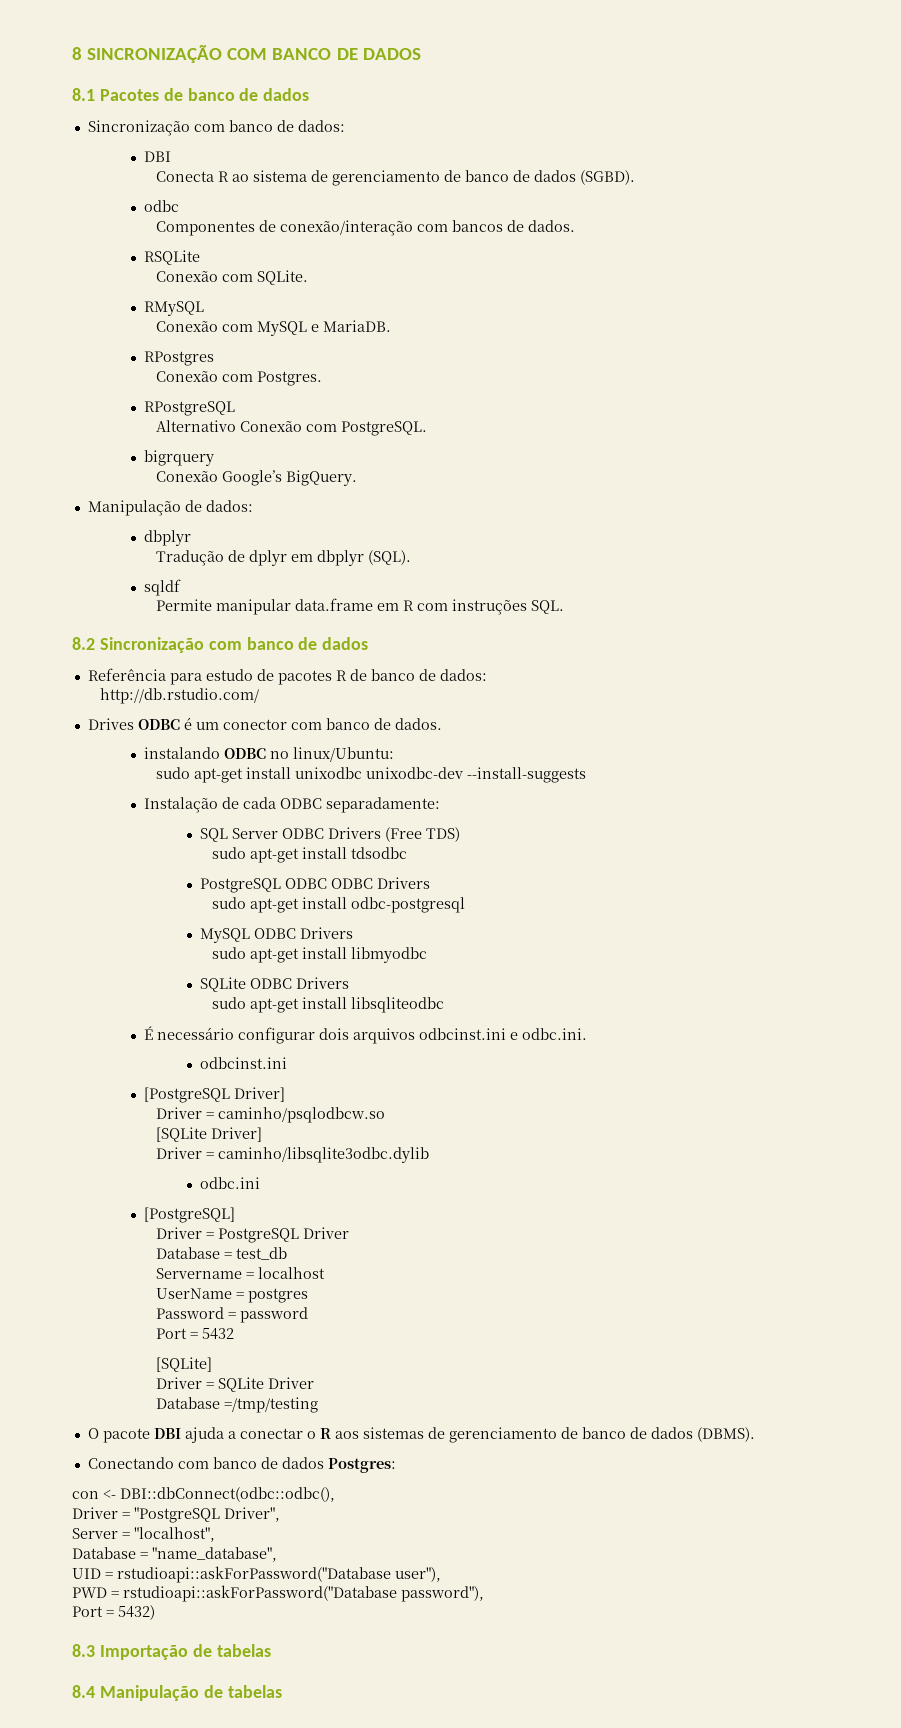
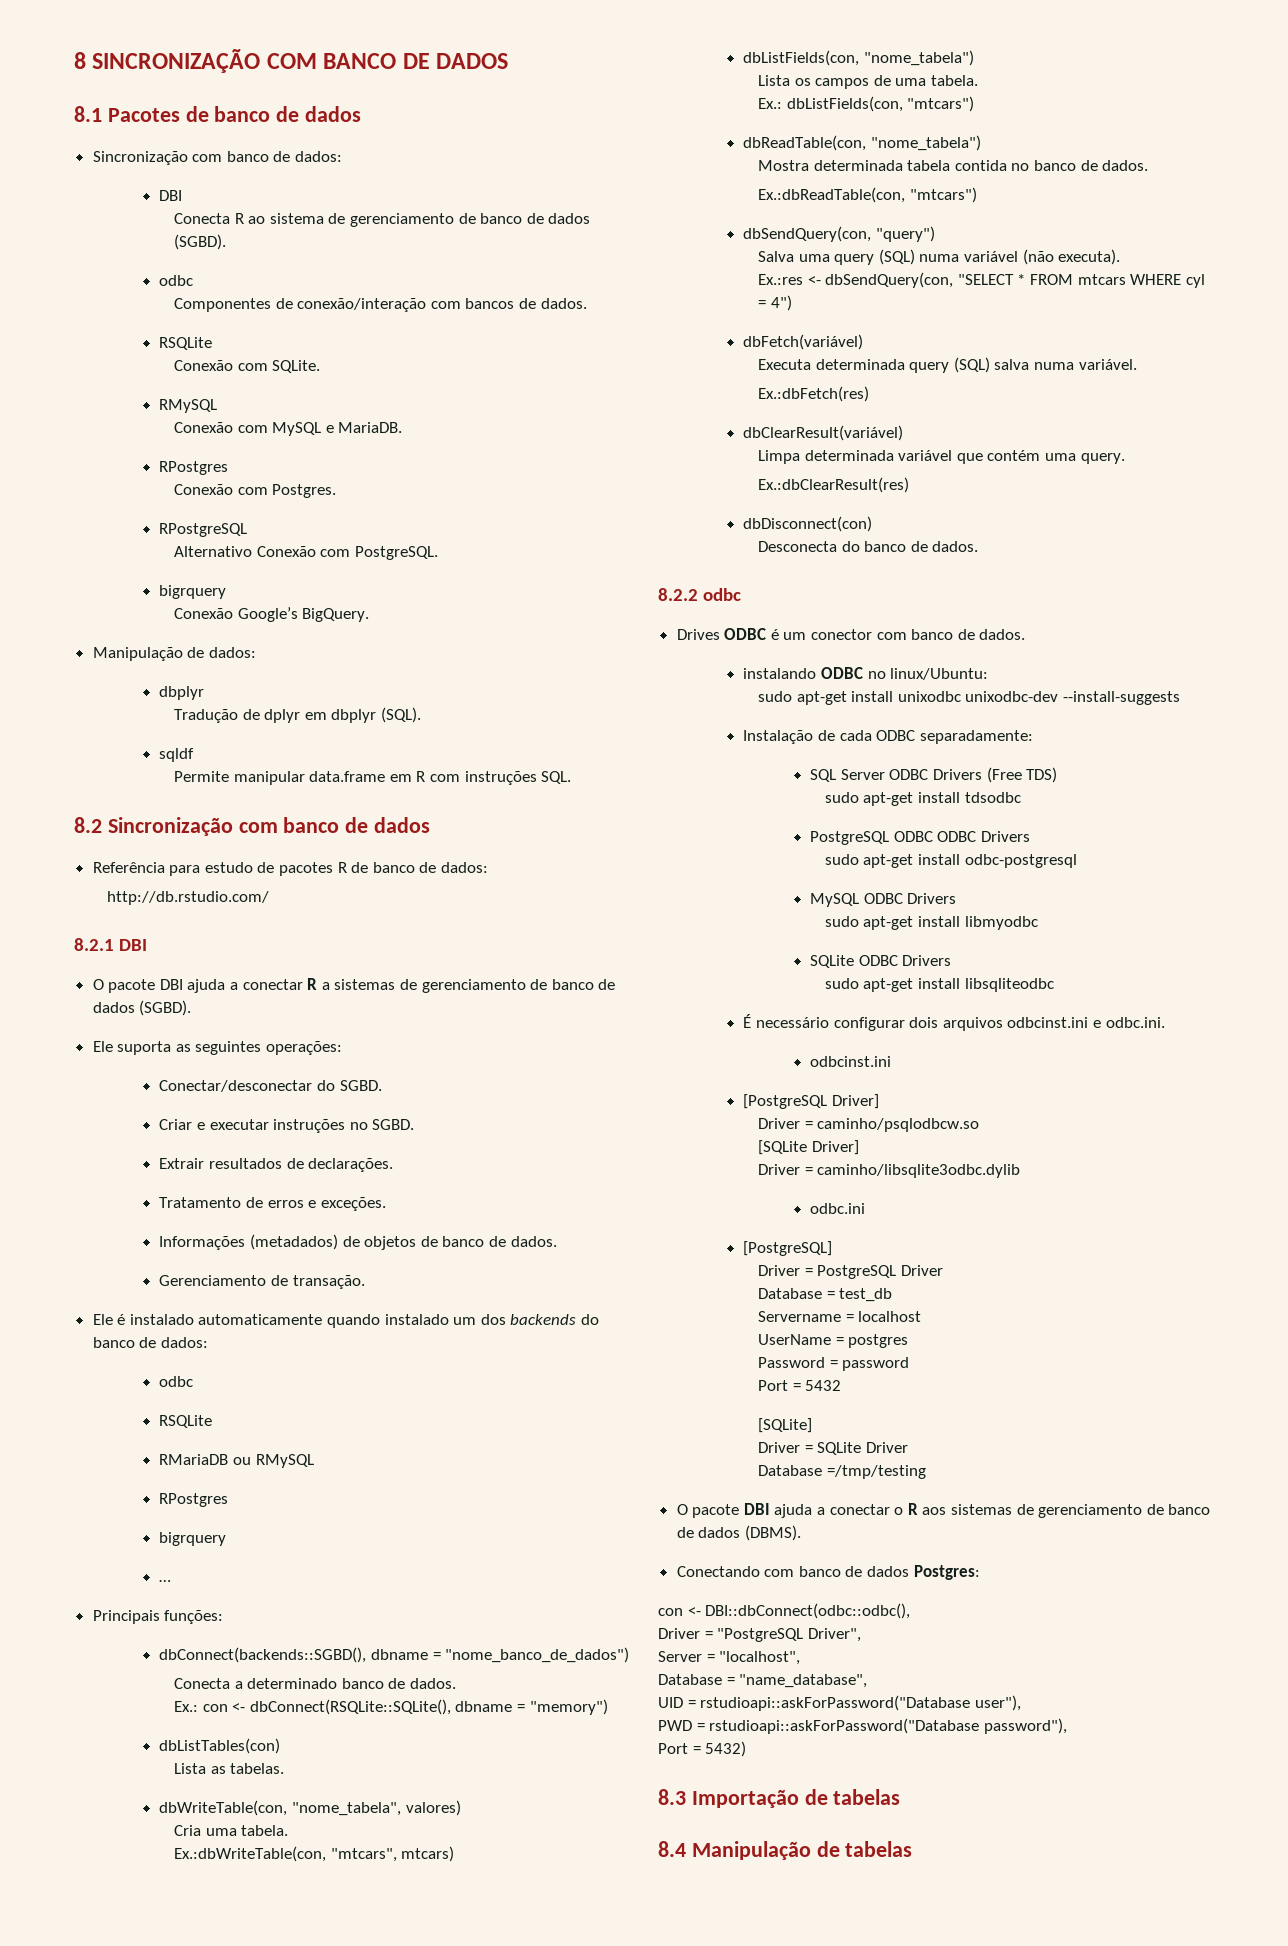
(259, 696) none -> [74,938,148,951] [92,978,616,993] [92,1000,192,1016] [92,1041,343,1055] [159,1080,382,1092] [159,1119,415,1133] [159,1158,394,1172] [159,1197,386,1211] [159,1234,557,1250] [159,1275,365,1289] [92,1314,600,1328] [92,1337,208,1348] [159,1376,194,1387] [159,1415,213,1428] [159,1454,314,1468] [159,1493,229,1507] [159,1532,227,1546] [159,1580,172,1582] [92,1610,224,1624] [159,1647,630,1663] [174,1678,457,1689] [174,1699,608,1715] [159,1738,281,1754] [174,1763,285,1774] [159,1800,461,1816] [174,1825,289,1836] [174,1846,455,1862] [743,50,975,66] [758,75,979,89] [758,96,975,112] [743,135,982,151] [758,160,1149,171] [758,187,977,203] [743,226,936,242] [758,249,1121,265] [758,272,1205,288] [758,295,792,311] [743,334,864,350] [758,357,1137,373] [758,386,870,402] [743,425,904,441] [758,450,1125,464] [758,477,910,493] [743,516,873,532] [758,541,979,552] [658,588,742,601] // 8.2.1 DBI // O pacote DBI ajuda a conectar R a sistemas de gerenciamento de banco de dados (SGBD). // Ele suporta as seguintes operações: // Conectar/desconectar do SGBD. // Criar e executar instruções no SGBD. // Extrair resultados de declarações. // Tratamento de erros e exceções. // Informações (metadados) de objetos de banco de dados. // Gerenciamento de transação. // Ele é instalado automaticamente quando instalado um dos backends do banco de dados: // odbc // RSQLite // RMariaDB ou RMySQL // RPostgres // bigrquery // … // Principais funções: // dbConnect(backends::SGBD(), dbname = "nome_banco_de_dados") // Conecta a determinado banco de dados. // Ex.: con <- dbConnect(RSQLite::SQLite(), dbname = "memory") // dbListTables(con) // Lista as tabelas. // dbWriteTable(con, "nome_tabela", valores) // Cria uma tabela. // Ex.:dbWriteTable(con, "mtcars", mtcars) // dbListFields(con, "nome_tabela") // Lista os campos de uma tabela. // Ex.: dbListFields(con, "mtcars") // dbReadTable(con, "nome_tabela") // Mostra determinada tabela contida no banco de dados. // Ex.:dbReadTable(con, "mtcars") // dbSendQuery(con, "query") // Salva uma query (SQL) numa variável (não executa). // Ex.:res <- dbSendQuery(con, "SELECT * FROM mtcars WHERE cyl = 4") // dbFetch(variável) // Executa determinada query (SQL) salva numa variável. // Ex.:dbFetch(res) // dbClearResult(variável) // Limpa determinada variável que contém uma query. // Ex.:dbClearResult(res) // dbDisconnect(con) // Desconecta do banco de dados. // 8.2.2 odbc

